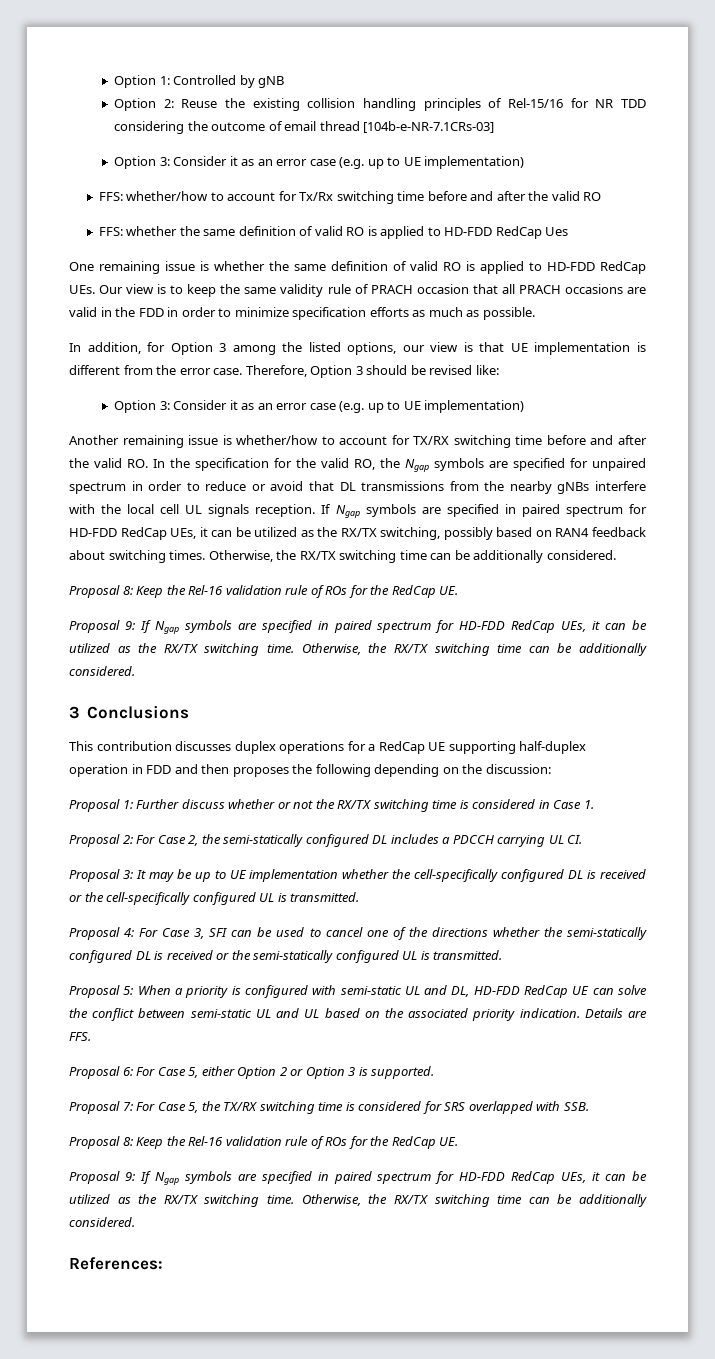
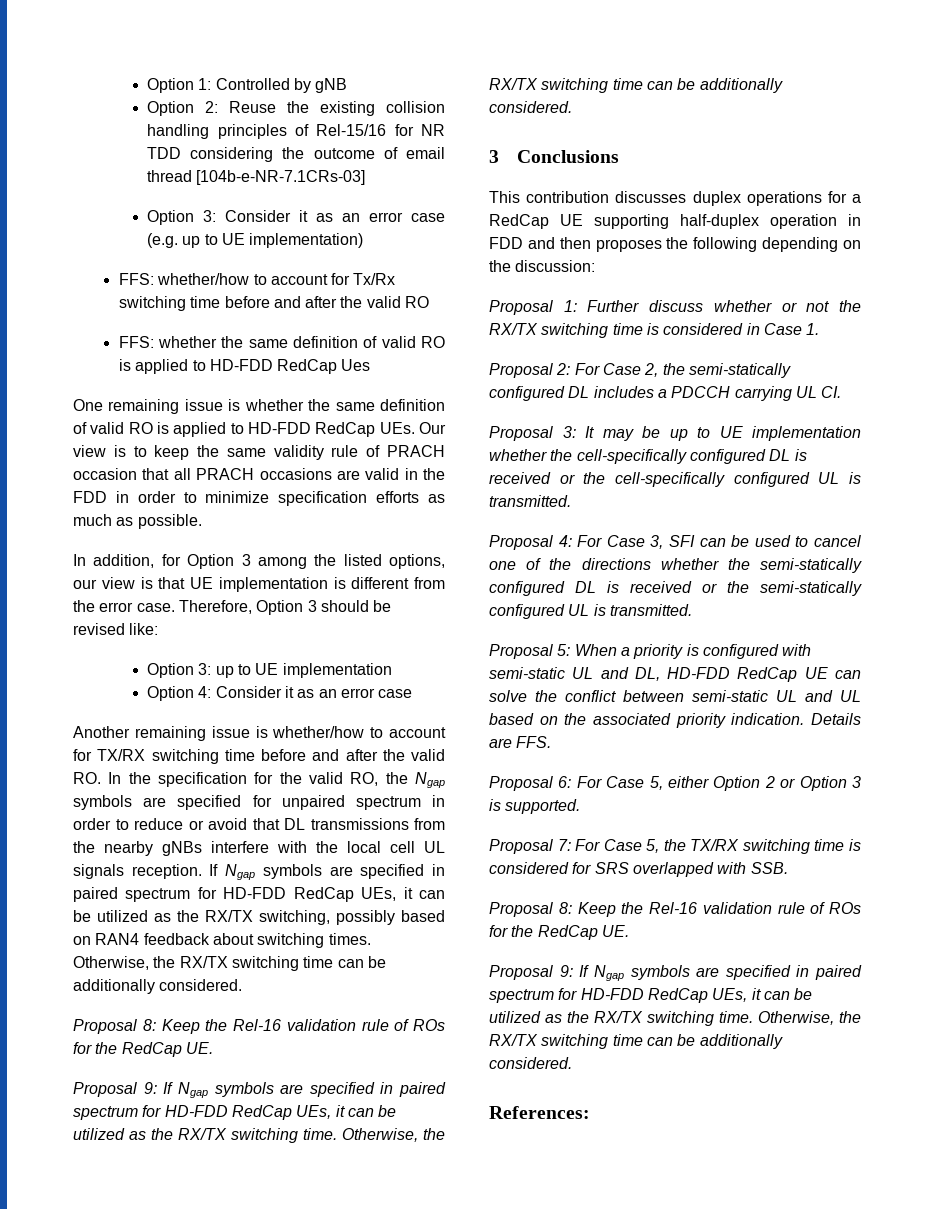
[173,400,525,413] Consider it as an error case (e.g. up to UE implementation) -> [215,663,392,678] [147,686,413,701] up to UE implementation // Option 4: Consider it as an error case

